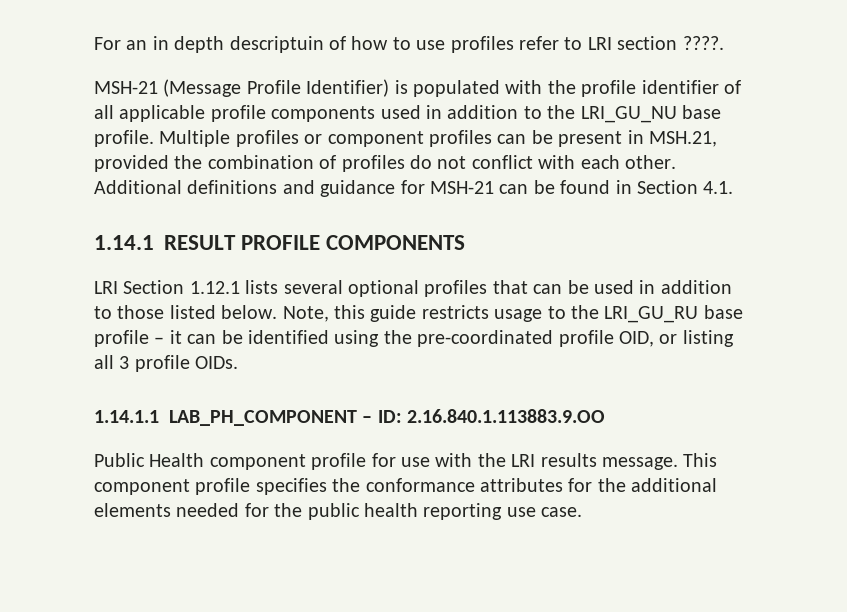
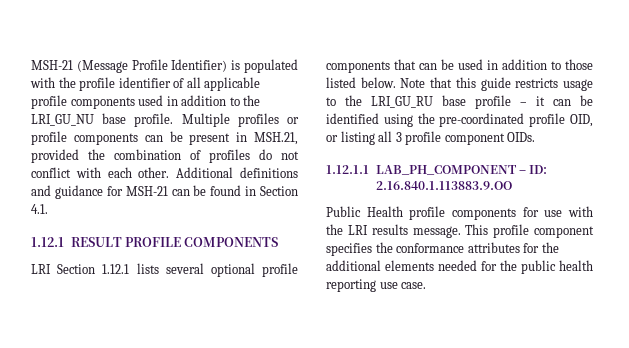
[94,36,724,53] For an in depth descriptuin of how to use profiles refer to LRI section ????. // -> (31, 65) none
[327,130,492,147] component profiles -> [31,131,138,145] profile components
[94,235,154,250] 1.14.1 -> [31,237,64,247] 1.12.1
[424,280,488,297] profiles -> [262,263,298,277] [326,61,390,73] profile components
[282,306,329,322] Note, -> [400,77,453,88] Note that
(190, 363) none -> [444,133,505,145] component
[94,410,159,423] 1.14.1.1 -> [326,165,369,174] 1.12.1.1
[209,453,367,470] component profile -> [409,206,516,220] profile components
[94,478,251,495] component profile -> [493,224,594,238] profile component

